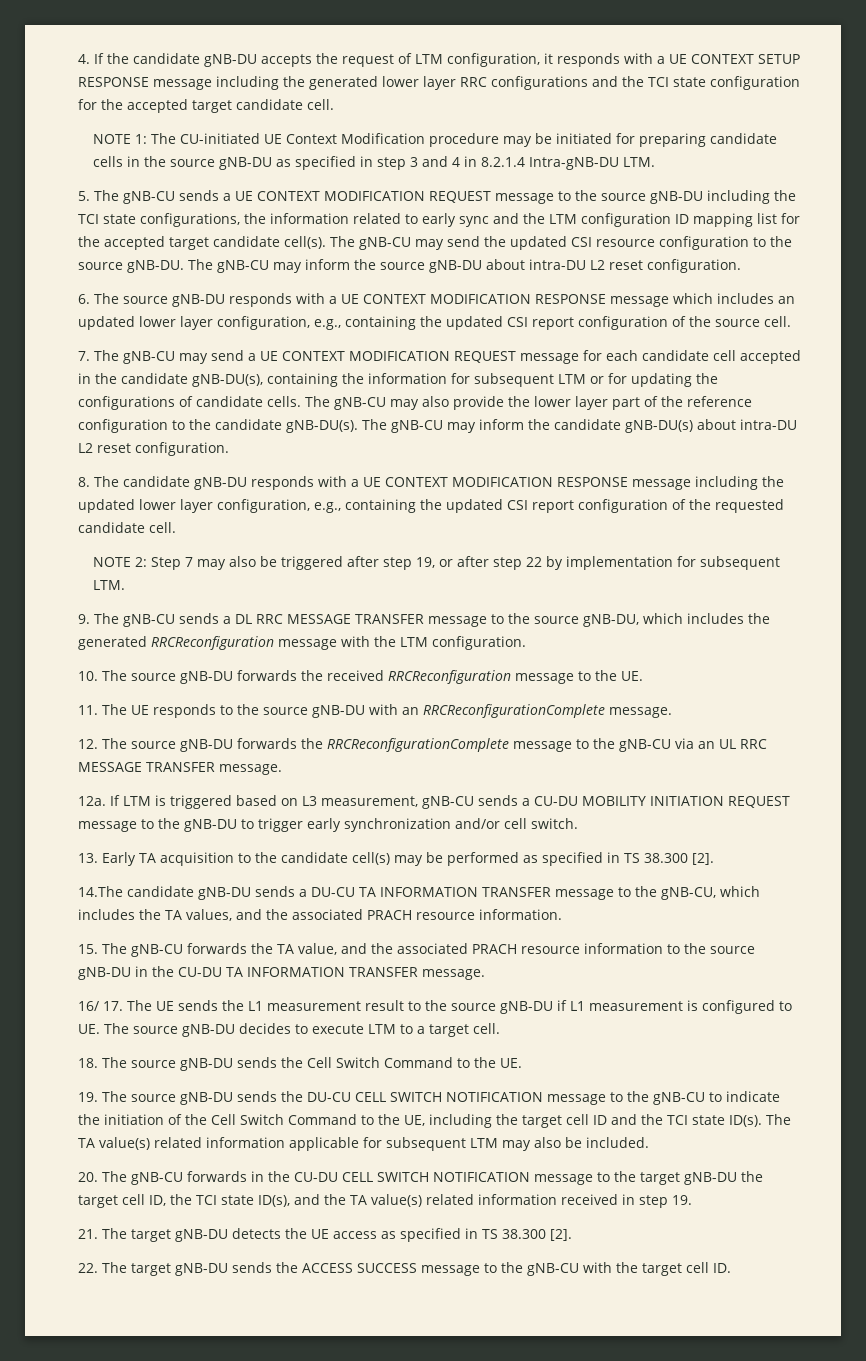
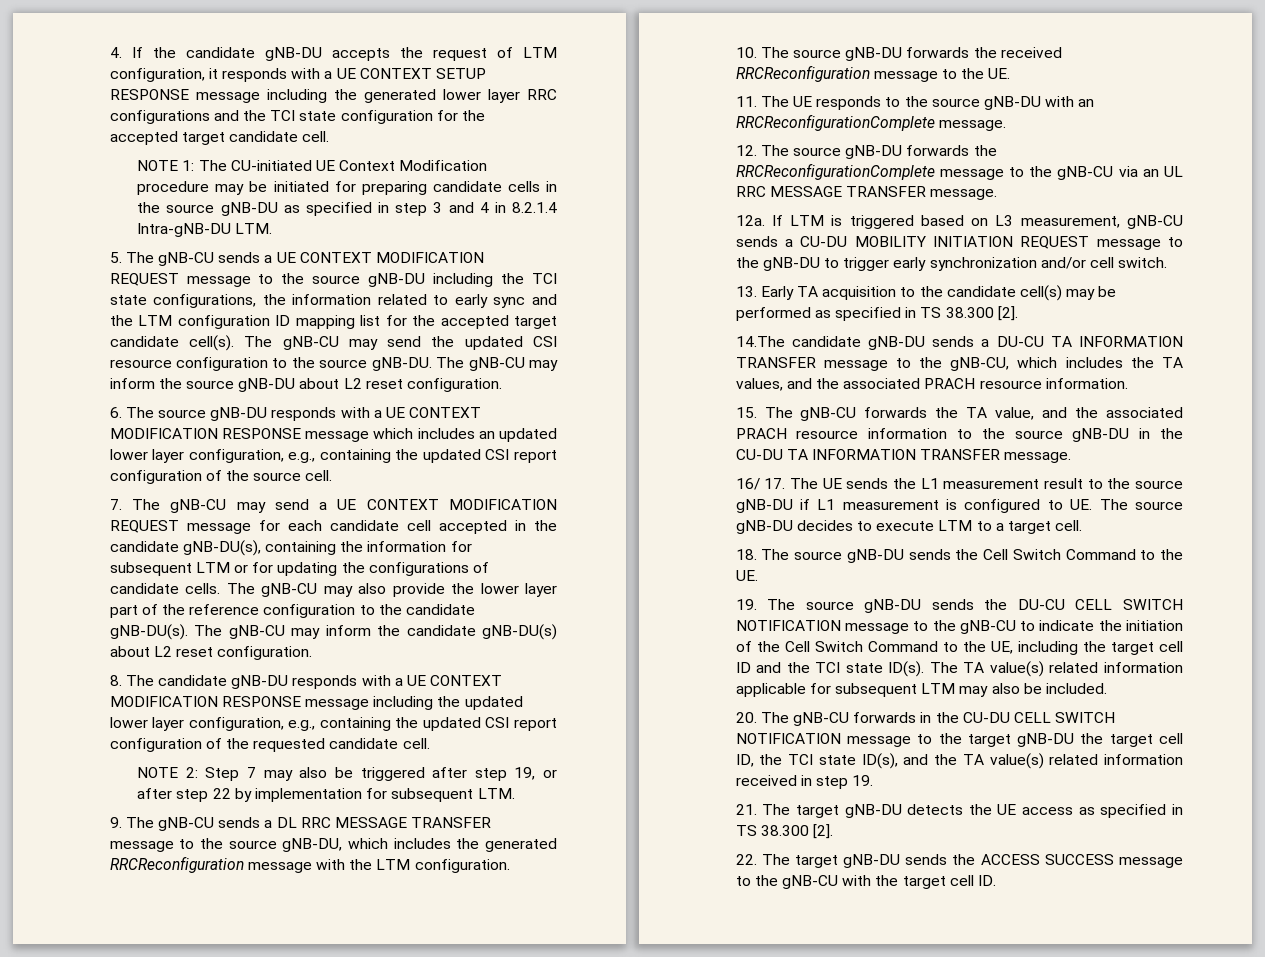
[529,259,587,270] intra-DU -> (340, 383) none
[740,419,798,430] intra-DU -> (150, 651) none

